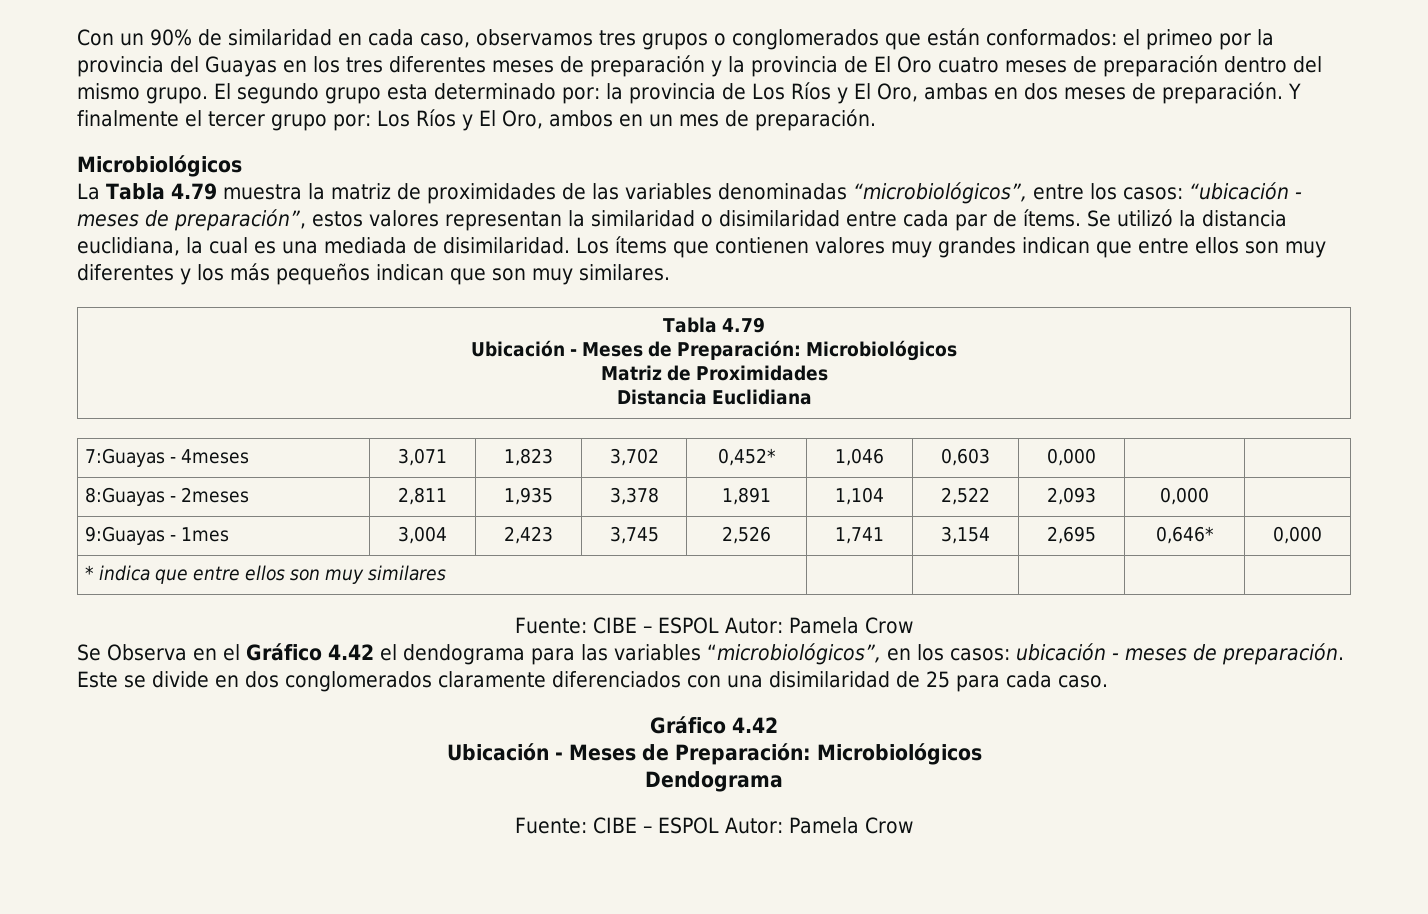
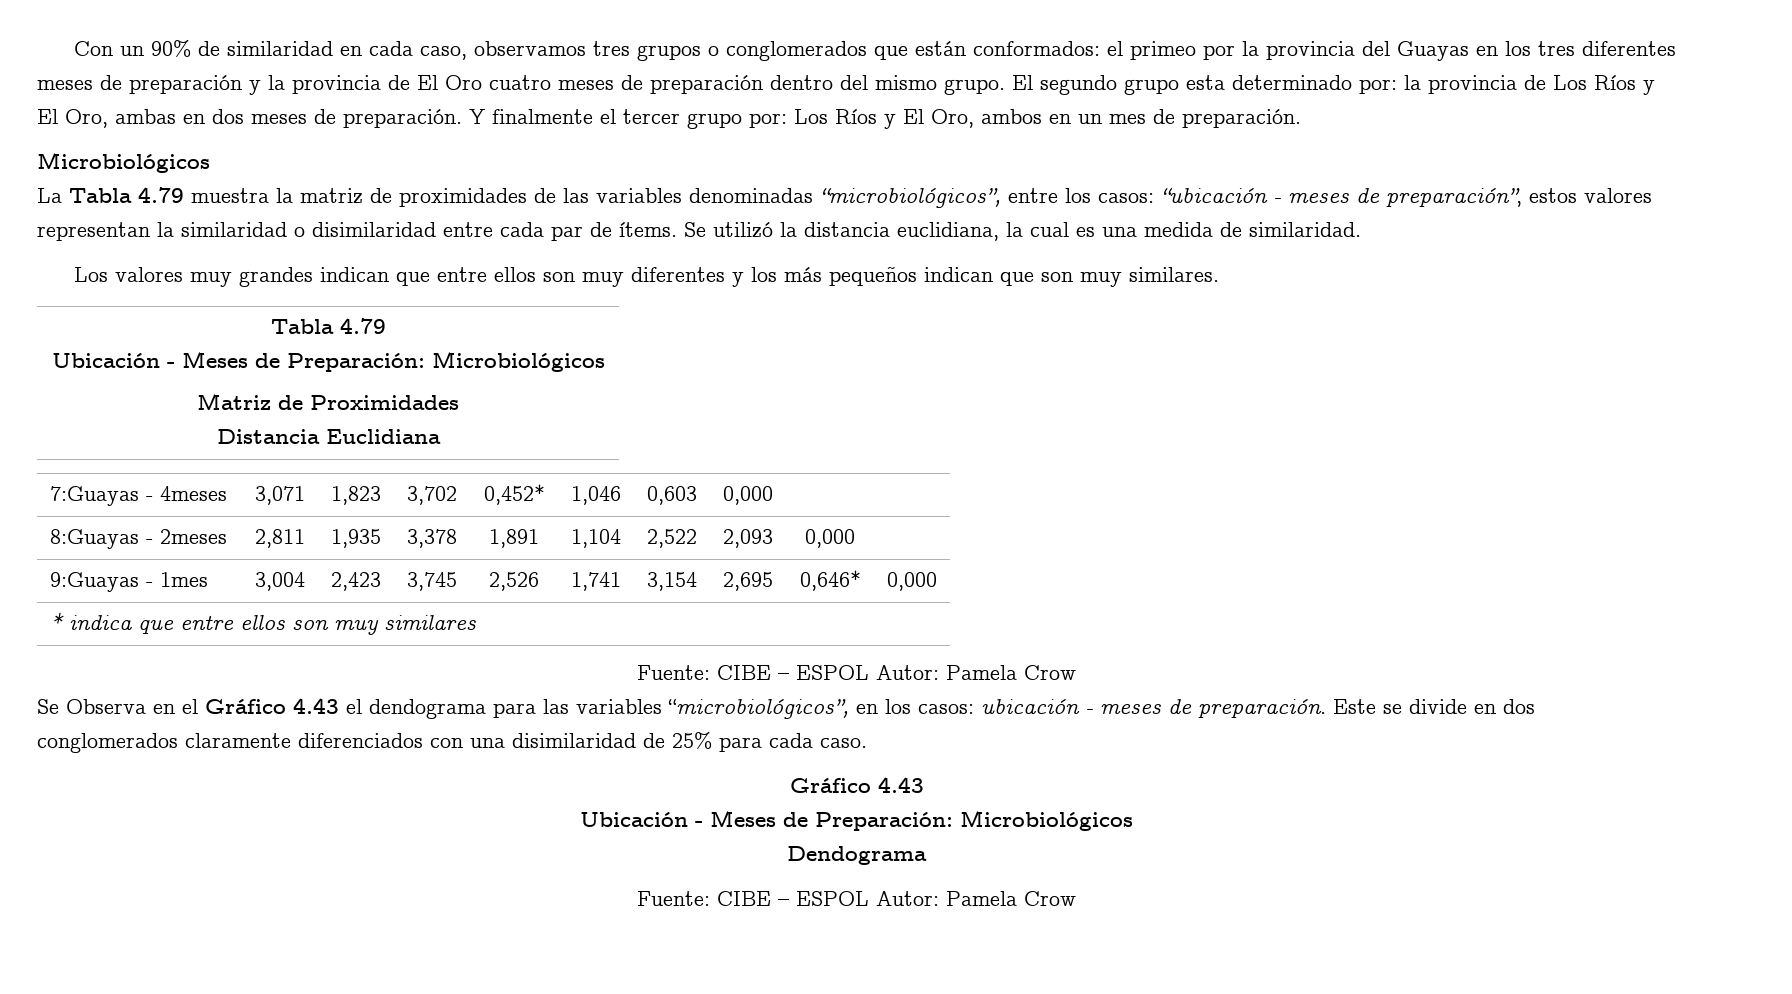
[324,236,809,258] mediada de disimilaridad. Los ítems que contienen -> [1144,222,1361,237] [73,267,108,282] medida de similaridad. // Los
[328,644,374,660] 4.42 -> [293,698,339,714] 4.43
[926,671,950,688] 25 -> [672,731,712,749] 25%
[732,717,778,733] 4.42 -> [877,777,924,793] 4.43

